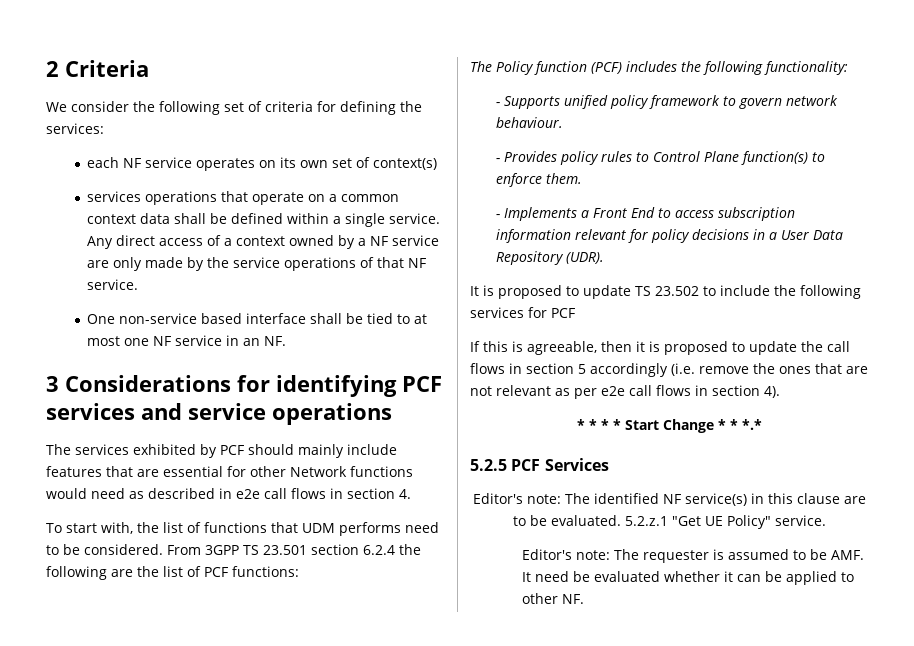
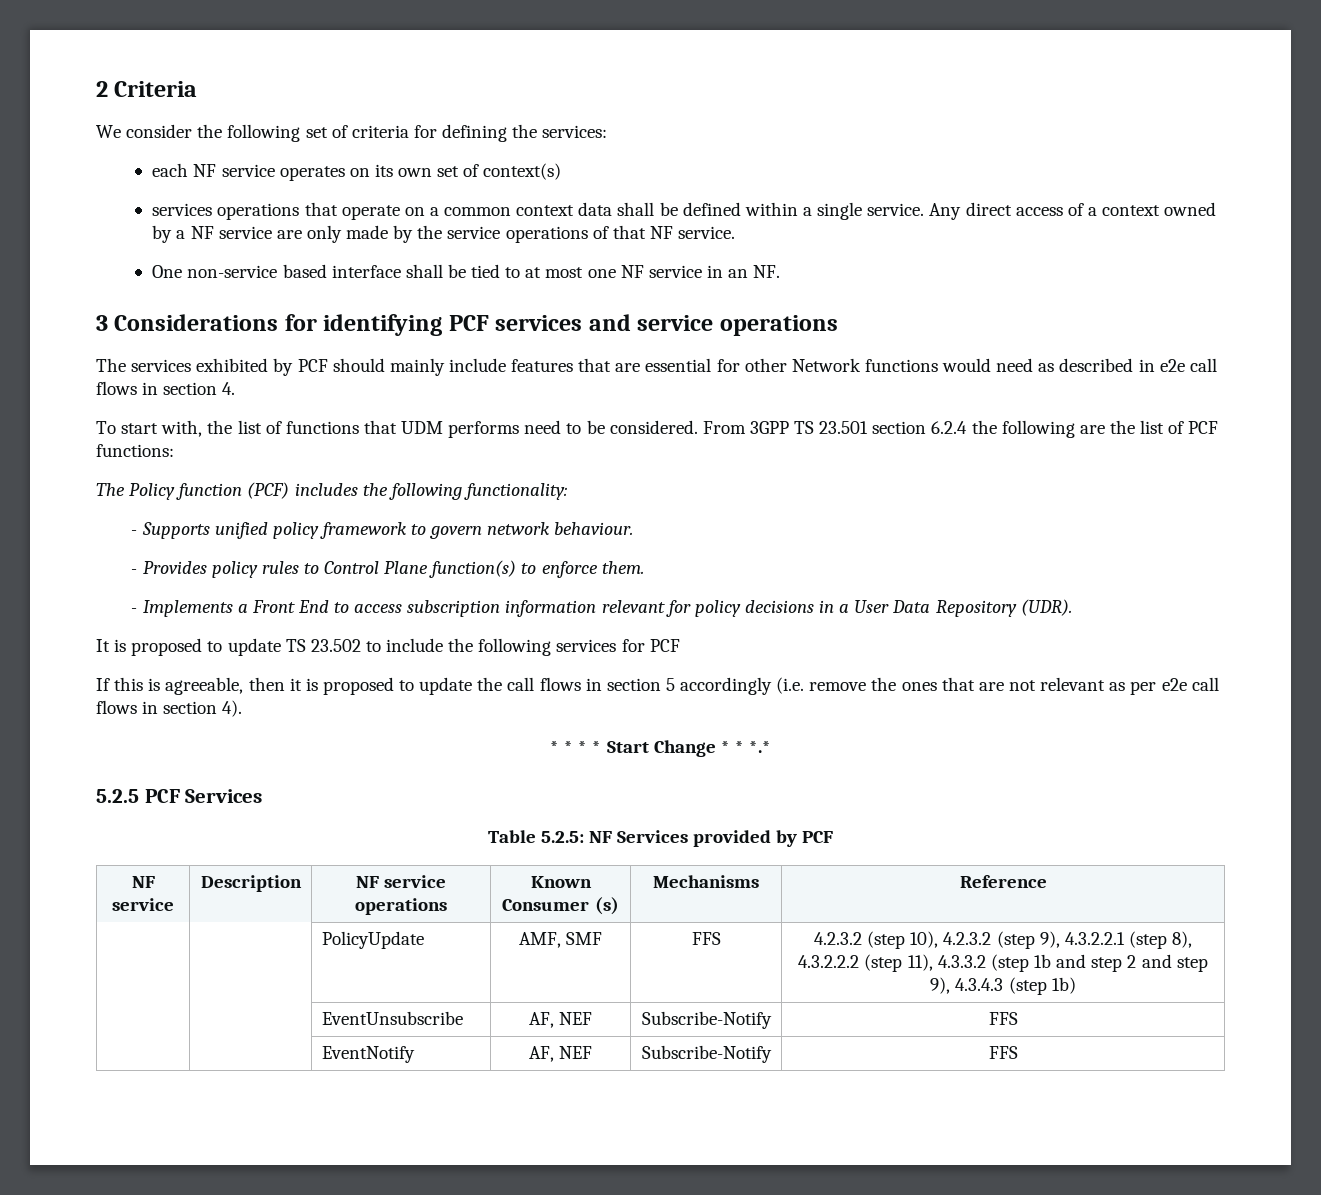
[472,493,866,506] [512,515,826,529] [522,549,865,563] [522,571,855,585] [522,593,585,604] Editor's note: The identified NF service(s) in this clause are to be evaluated. 5.2.z.1 "Get UE Policy" service. // Editor's note: The requester is assumed to be AMF. It need be evaluated whether it can be applied to other NF. -> [487,830,834,847] [131,876,155,888] [112,898,174,911] [200,875,302,892] [355,875,447,888] [355,898,447,915] [530,876,592,888] [502,897,619,915] [653,875,759,888] [959,875,1047,888] [321,931,424,949] [518,932,603,948] [691,932,721,945] [813,931,1193,949] [798,954,1208,972] [930,977,1076,995] [321,1011,463,1025] [528,1012,593,1028] [641,1011,772,1029] [988,1012,1018,1025] [321,1046,415,1063] [528,1046,593,1062] [641,1045,772,1063] [988,1046,1018,1059] Table 5.2.5: NF Services provided by PCF // NF service | Description | NF service operations | Known Consumer (s) | Mechanisms | Reference // | | PolicyUpdate | AMF, SMF | FFS | 4.2.3.2 (step 10), 4.2.3.2 (step 9), 4.3.2.2.1 (step 8), 4.3.2.2.2 (step 11), 4.3.3.2 (step 1b and step 2 and step 9), 4.3.4.3 (step 1b) // | | EventUnsubscribe | AF, NEF | Subscribe-Notify | FFS // | | EventNotify | AF, NEF | Subscribe-Notify | FFS

